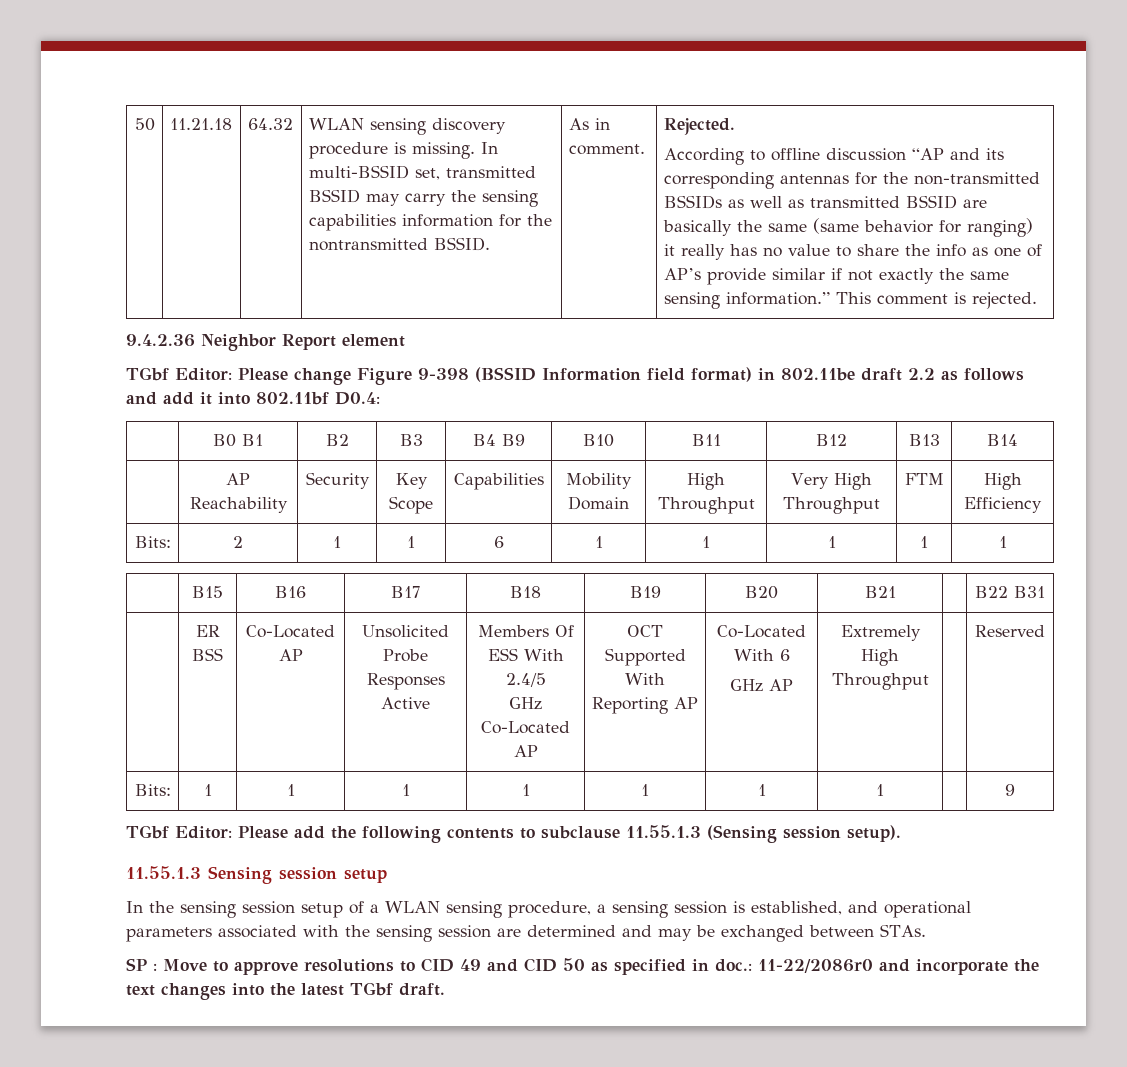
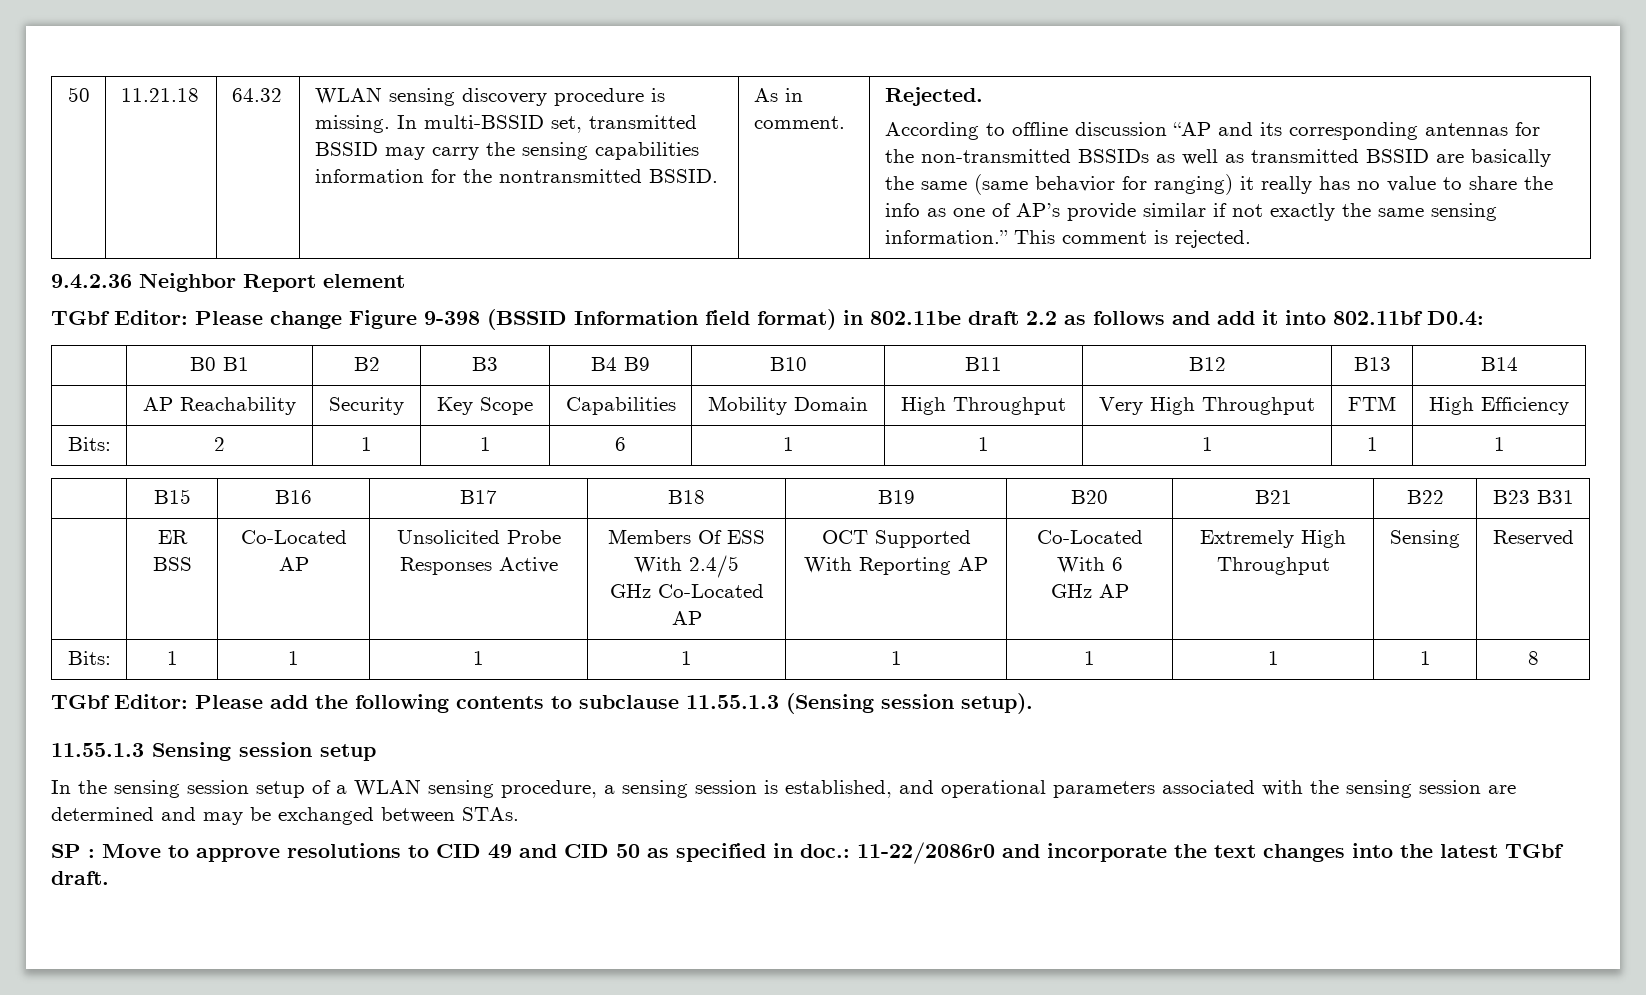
[975,586,1008,598] | B22 -> [1406,490,1444,504] [1492,490,1530,504] B22 | B23
(929, 681) none -> [1390,530,1460,548] Sensing
[1005,784,1015,796] | 9 -> [1419,651,1431,665] [1527,651,1539,665] 1 | 8

